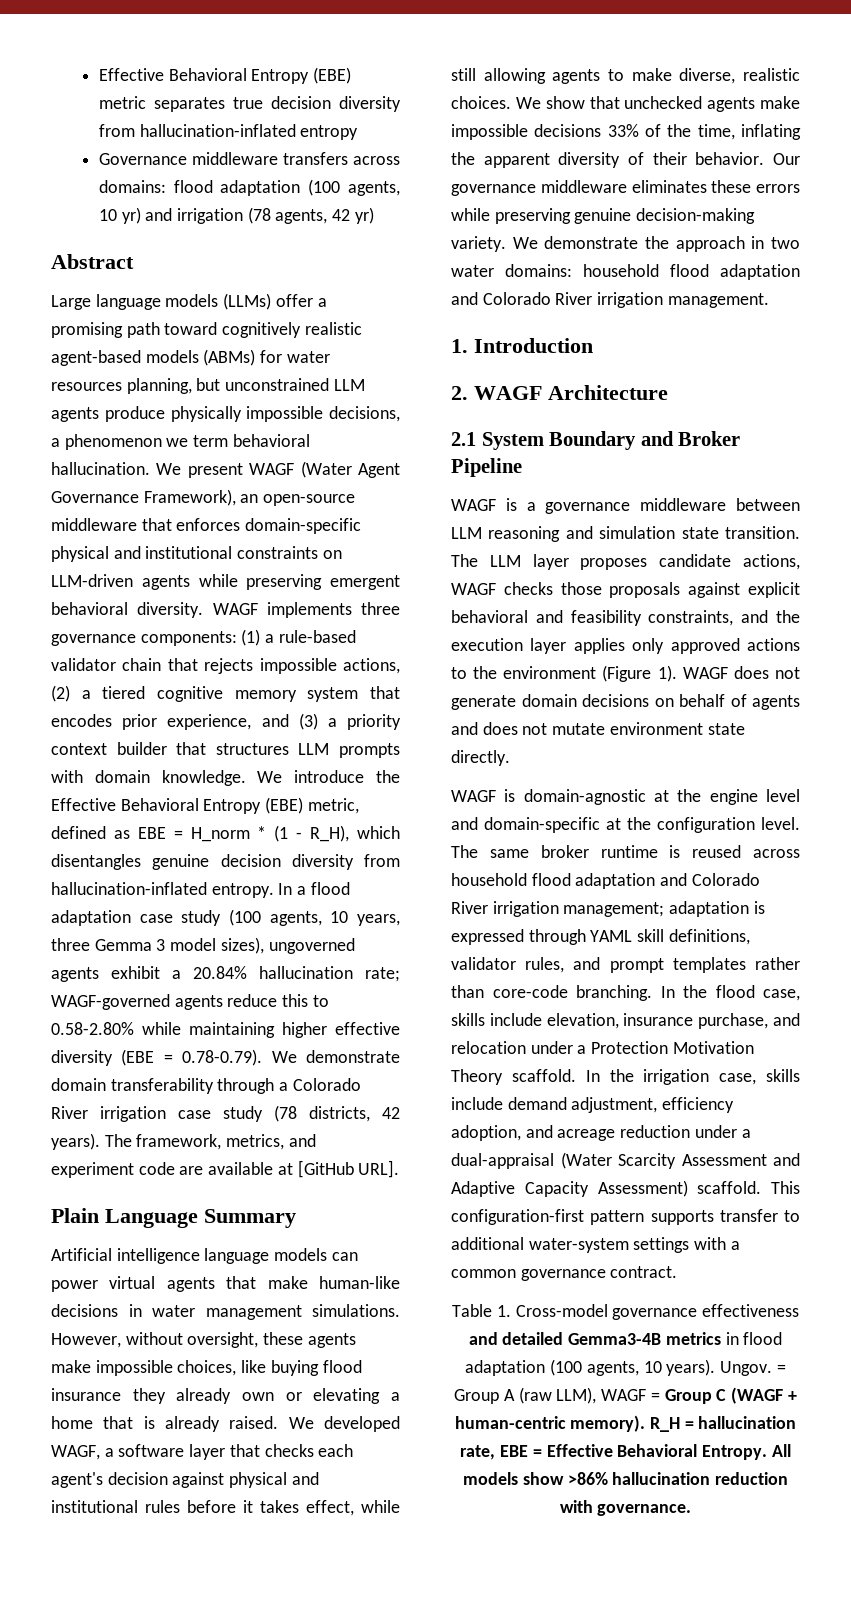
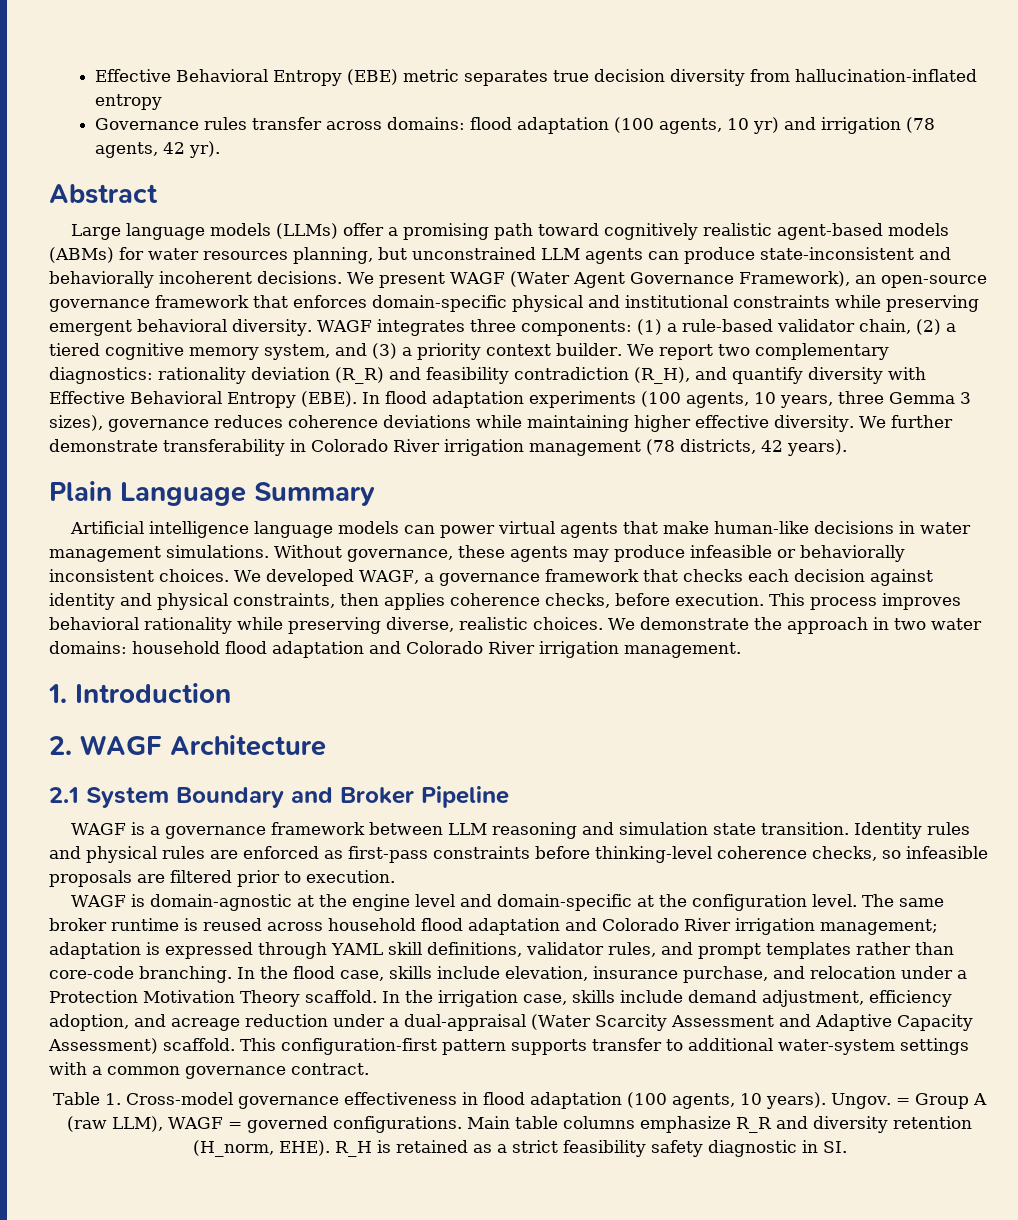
[191,152,348,165] middleware transfers -> [203,117,322,130] rules transfer
[354,207,374,224] yr) -> [188,141,220,158] yr).
[104,406,400,422] [51,434,310,450] [51,462,150,475] produce physically impossible decisions, a phenomenon we term behavioral hallucination. -> [648,247,951,264] [49,271,342,288] can produce state-inconsistent and behaviorally incoherent decisions.
[51,518,137,531] middleware -> [49,295,249,312] governance framework
[322,550,342,559] [51,574,190,590] on LLM-driven agents -> (830, 301) none
[266,602,400,618] [51,634,136,646] implements three governance -> [376,319,516,336] integrates three
[122,658,400,674] chain that rejects impossible actions, -> [858,319,911,334] chain,
[307,686,400,702] [51,714,252,730] system that encodes prior experience, -> [264,344,330,360] system,
[116,742,400,758] [51,770,401,786] [51,797,359,814] [51,825,400,842] [51,854,400,870] [51,882,350,898] [51,910,222,926] builder that structures LLM prompts with domain knowledge. We introduce the Effective Behavioral Entropy (EBE) metric, defined as EBE = H_norm * (1 - R_H), which disentangles genuine decision diversity from hallucination-inflated entropy. In a flood adaptation case study -> [556,343,889,360] [49,367,926,384] [49,391,636,408] builder. We report two complementary diagnostics: rationality deviation (R_R) and feasibility contradiction (R_H), and quantify diversity with Effective Behavioral Entropy (EBE). In flood adaptation experiments
[170,937,355,954] [51,966,400,982] [51,994,329,1010] [51,1022,400,1038] [51,1049,400,1066] [51,1078,361,1094] [51,1106,263,1122] model sizes), ungoverned agents exhibit a 20.84% hallucination rate; WAGF-governed agents reduce this to 0.58-2.80% while maintaining higher effective diversity (EBE = 0.78-0.79). We demonstrate domain transferability through a Colorado River irrigation case study -> [49,415,953,432] [49,439,641,456] sizes), governance reduces coherence deviations while maintaining higher effective diversity. We further demonstrate transferability in Colorado River irrigation management
[104,1134,316,1150] [51,1160,400,1178] The framework, metrics, and experiment code are available at [GitHub URL]. -> (847, 447) none
[51,1332,356,1348] [51,1360,362,1376] [51,1388,400,1404] [51,1416,279,1432] However, without oversight, these agents make impossible choices, like buying flood insurance they already own or elevating a home that is already raised. -> [274,545,905,562] [49,569,229,582] Without governance, these agents may produce infeasible or behaviorally inconsistent choices.
[118,1444,226,1460] software layer -> [438,569,639,586] governance framework
[51,1472,103,1488] agent's -> (789, 575) none
[229,1472,319,1488] [51,1500,400,1516] [451,68,800,84] [451,96,800,112] [451,124,801,140] [451,152,800,168] [451,180,800,196] [451,208,756,224] [451,236,506,252] physical and institutional rules before it takes effect, while still allowing agents to make diverse, realistic choices. We show that unchecked agents make impossible decisions 33% of the time, inflating the apparent diversity of their behavior. Our governance middleware eliminates these errors while preserving genuine decision-making variety. -> [49,593,961,610] [49,617,603,634] identity and physical constraints, then applies coherence checks, before execution. This process improves behavioral rationality while preserving diverse, realistic choices.
[640,498,727,511] middleware -> [270,822,365,835] framework
[451,554,800,570] [451,582,800,598] [451,610,800,626] [451,638,800,654] [451,665,800,682] [451,694,800,710] [451,722,745,735] [451,750,510,766] The LLM layer proposes candidate actions, WAGF checks those proposals against explicit behavioral and feasibility constraints, and the execution layer applies only approved actions to the environment (Figure 1). WAGF does not generate domain decisions on behalf of agents and does not mutate environment state directly. -> [853,822,970,839] [49,846,988,863] [49,870,395,887] Identity rules and physical rules are enforced as first-pass constraints before thinking-level coherence checks, so infeasible proposals are filtered prior to execution.
[468,1332,721,1345] and detailed Gemma3-4B metrics -> (457, 1098) none
[664,1387,797,1404] [454,1415,797,1432] [460,1444,791,1460] [463,1472,788,1485] [559,1500,692,1516] Group C (WAGF + human-centric memory). R_H = hallucination rate, EBE = Effective Behavioral Entropy. All models show >86% hallucination reduction with governance. -> [246,1116,972,1133] [192,1140,847,1157] governed configurations. Main table columns emphasize R_R and diversity retention (H_norm, EHE). R_H is retained as a strict feasibility safety diagnostic in SI.

